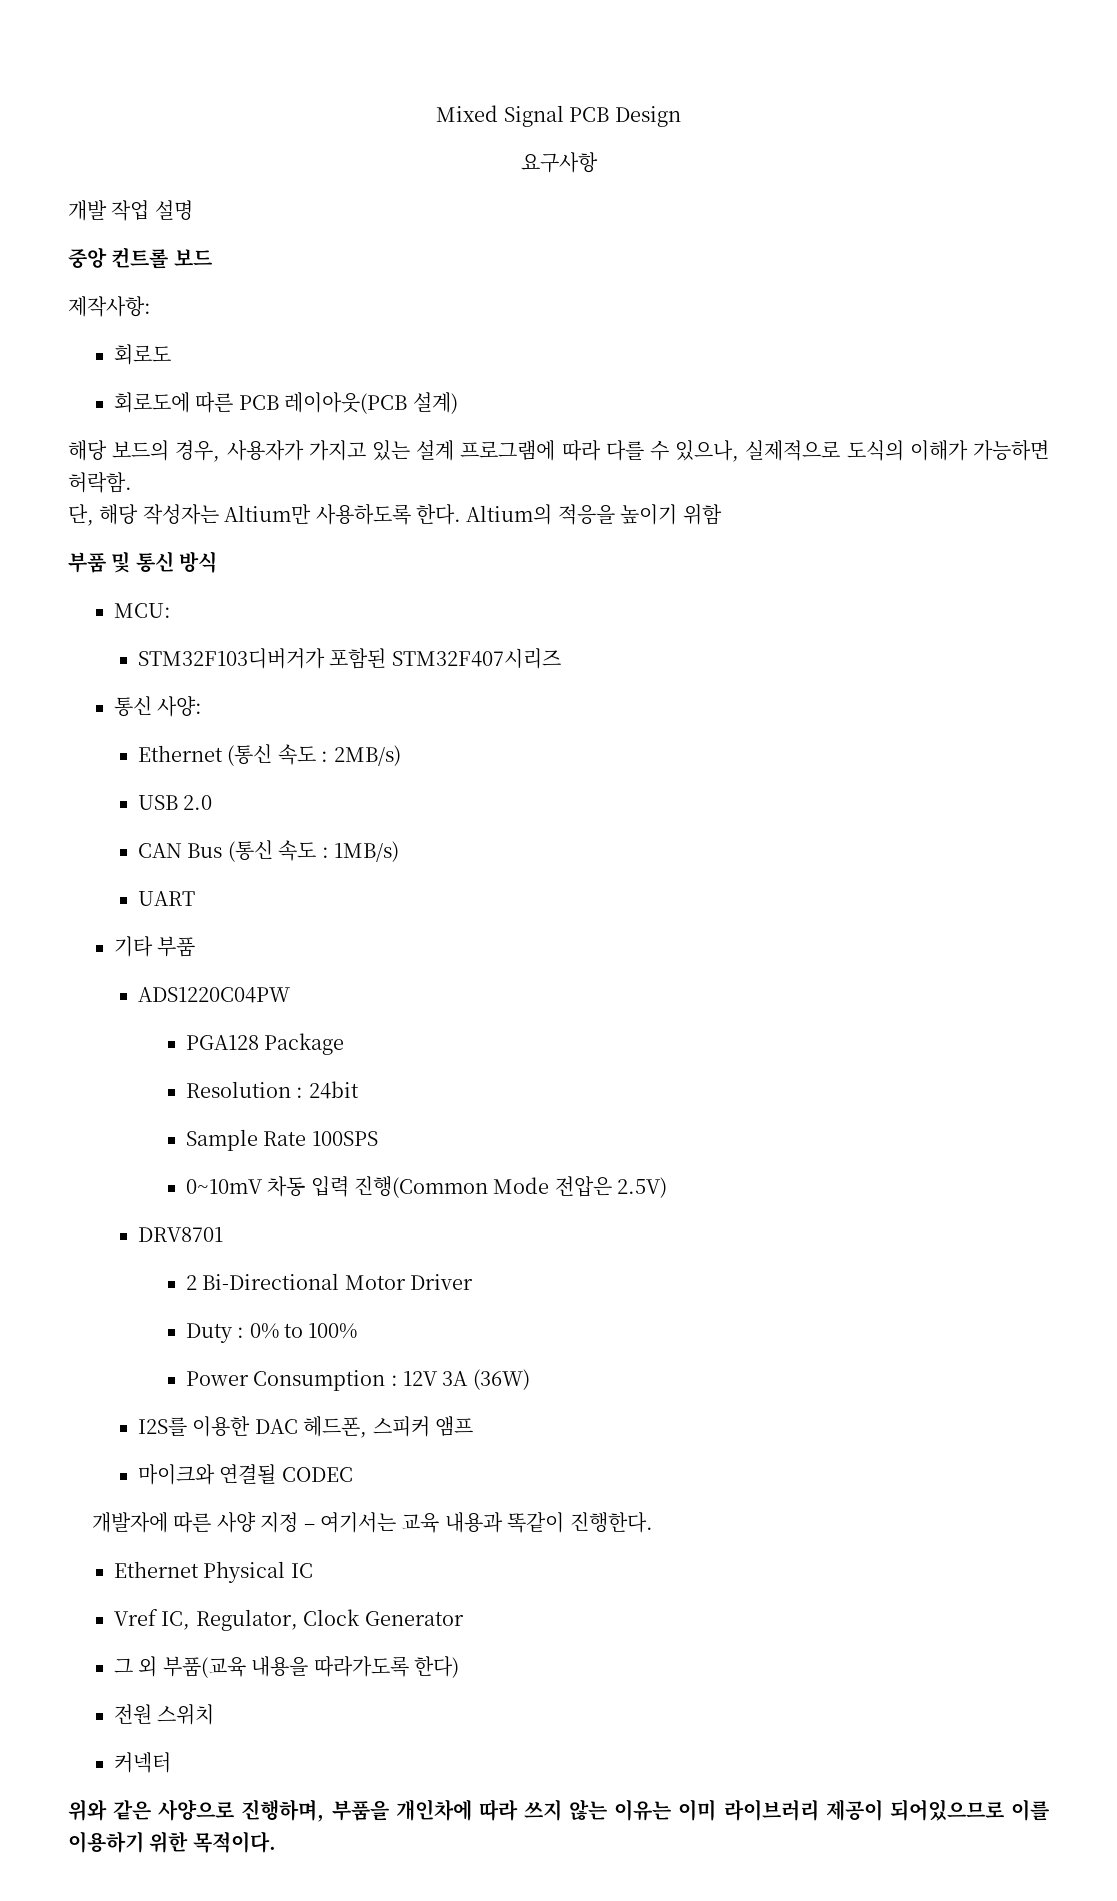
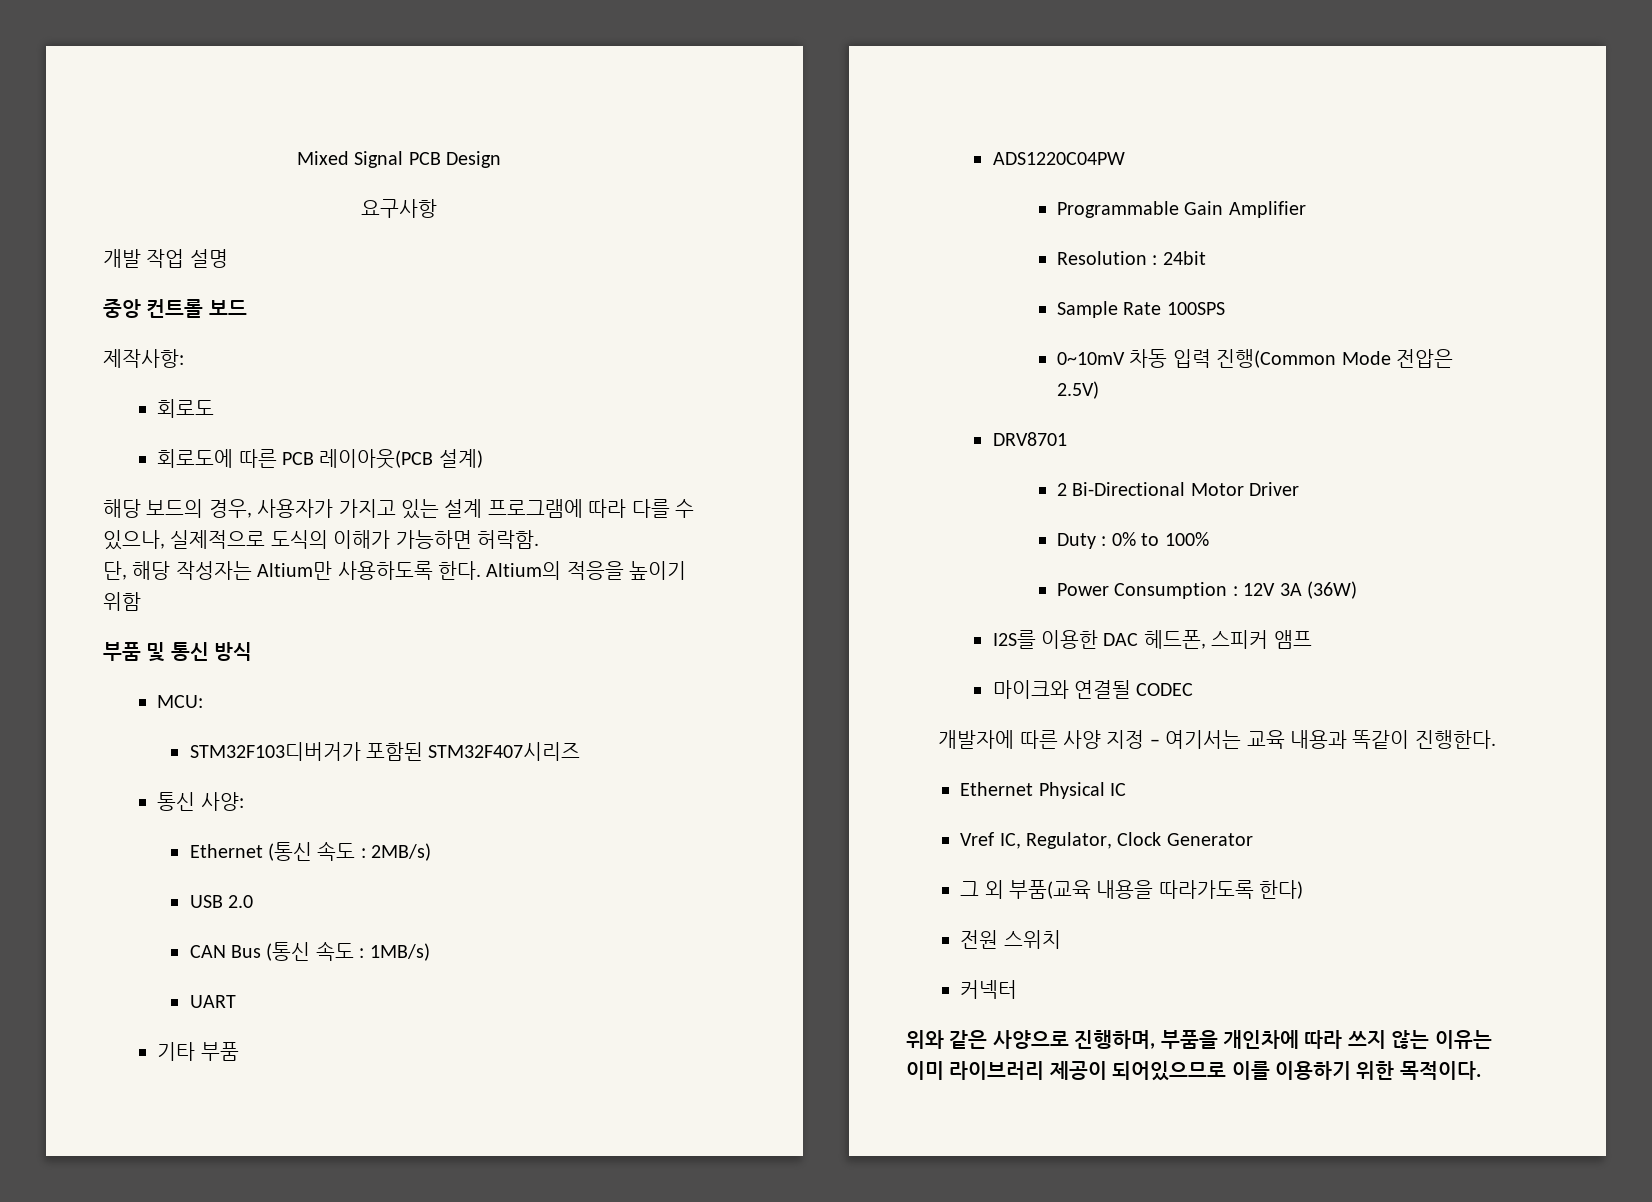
[185,1033,345,1055] PGA128 Package -> [1056,201,1306,218] Programmable Gain Amplifier

